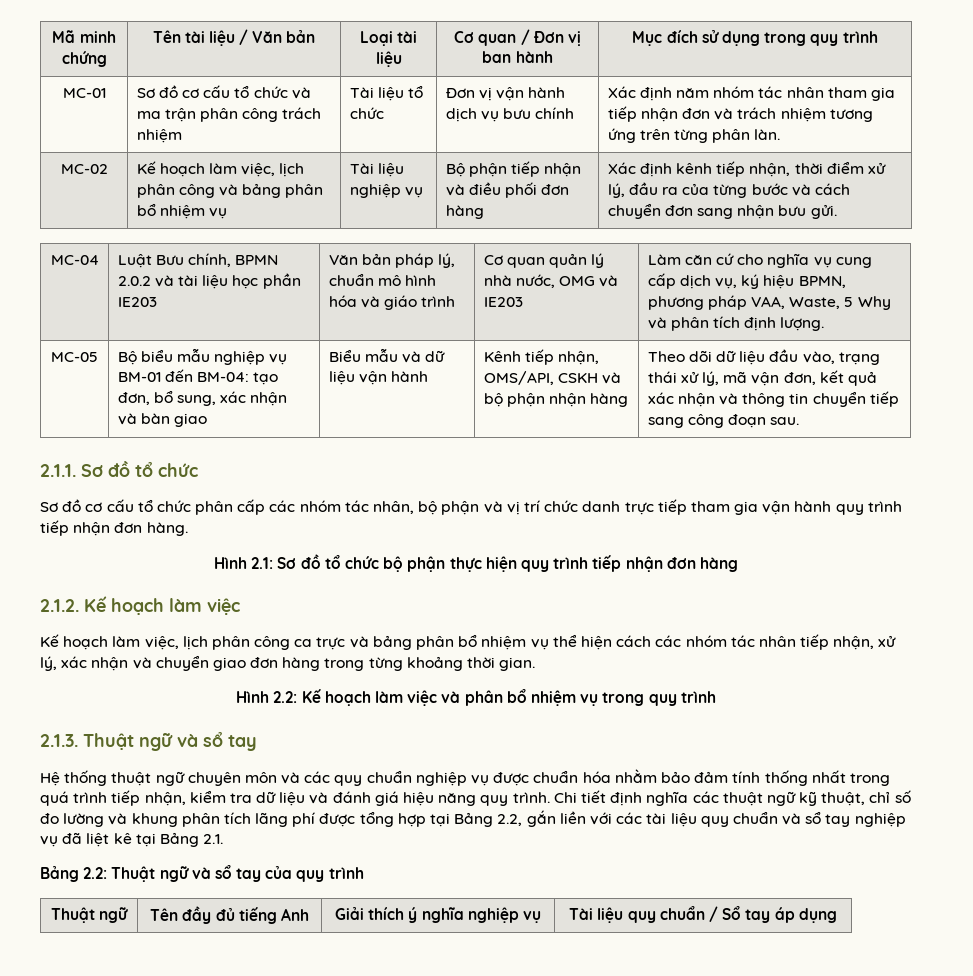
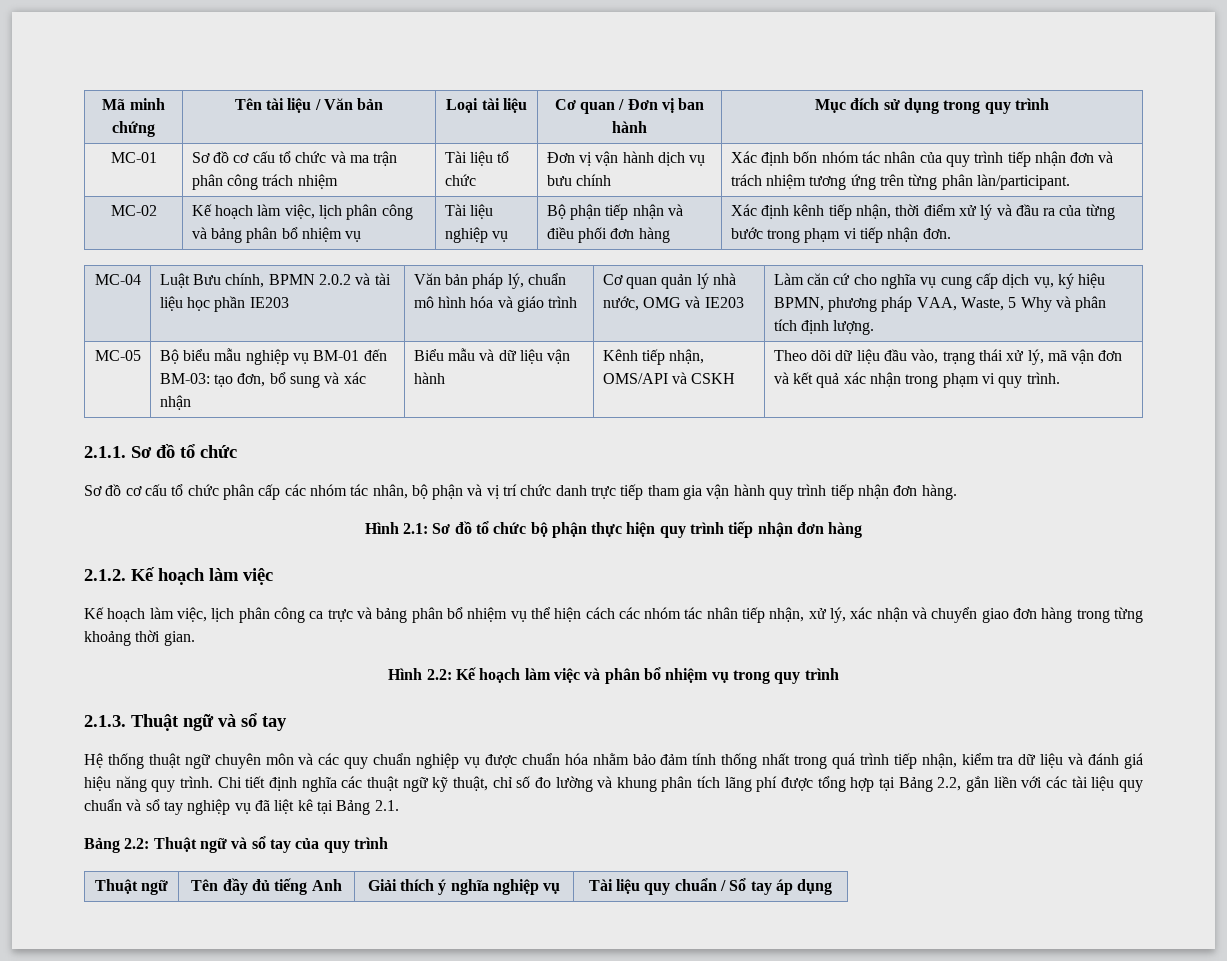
[676,86,895,101] năm nhóm tác nhân tham gia -> [793,151,1004,167] bốn nhóm tác nhân của quy trình
[754,129,781,140] làn. -> [976,174,1070,190] làn/participant.
[607,183,625,198] lý, -> [980,204,1012,220] lý và
[791,183,850,196] [607,203,837,219] và cách chuyển đơn sang nhận bưu gửi. -> [766,227,951,243] trong phạm vi tiếp nhận đơn.
[197,372,250,382] BM-04: -> [159,373,210,384] BM-03:
[177,391,288,406] [117,413,208,427] sung, xác nhận và bàn giao -> [289,372,366,388] [159,395,191,410] sung và xác nhận
[483,371,554,385] OMS/API, -> [602,372,687,384] OMS/API và
[602,372,622,384] [483,393,629,407] và bộ phận nhận hàng -> (736, 378) none
[783,372,816,385] đơn, -> [1098,350,1123,361] [773,372,789,384] đơn và
[719,391,899,407] [647,414,800,428] và thông tin chuyển tiếp sang công đoạn sau. -> [905,372,1060,388] trong phạm vi quy trình.

